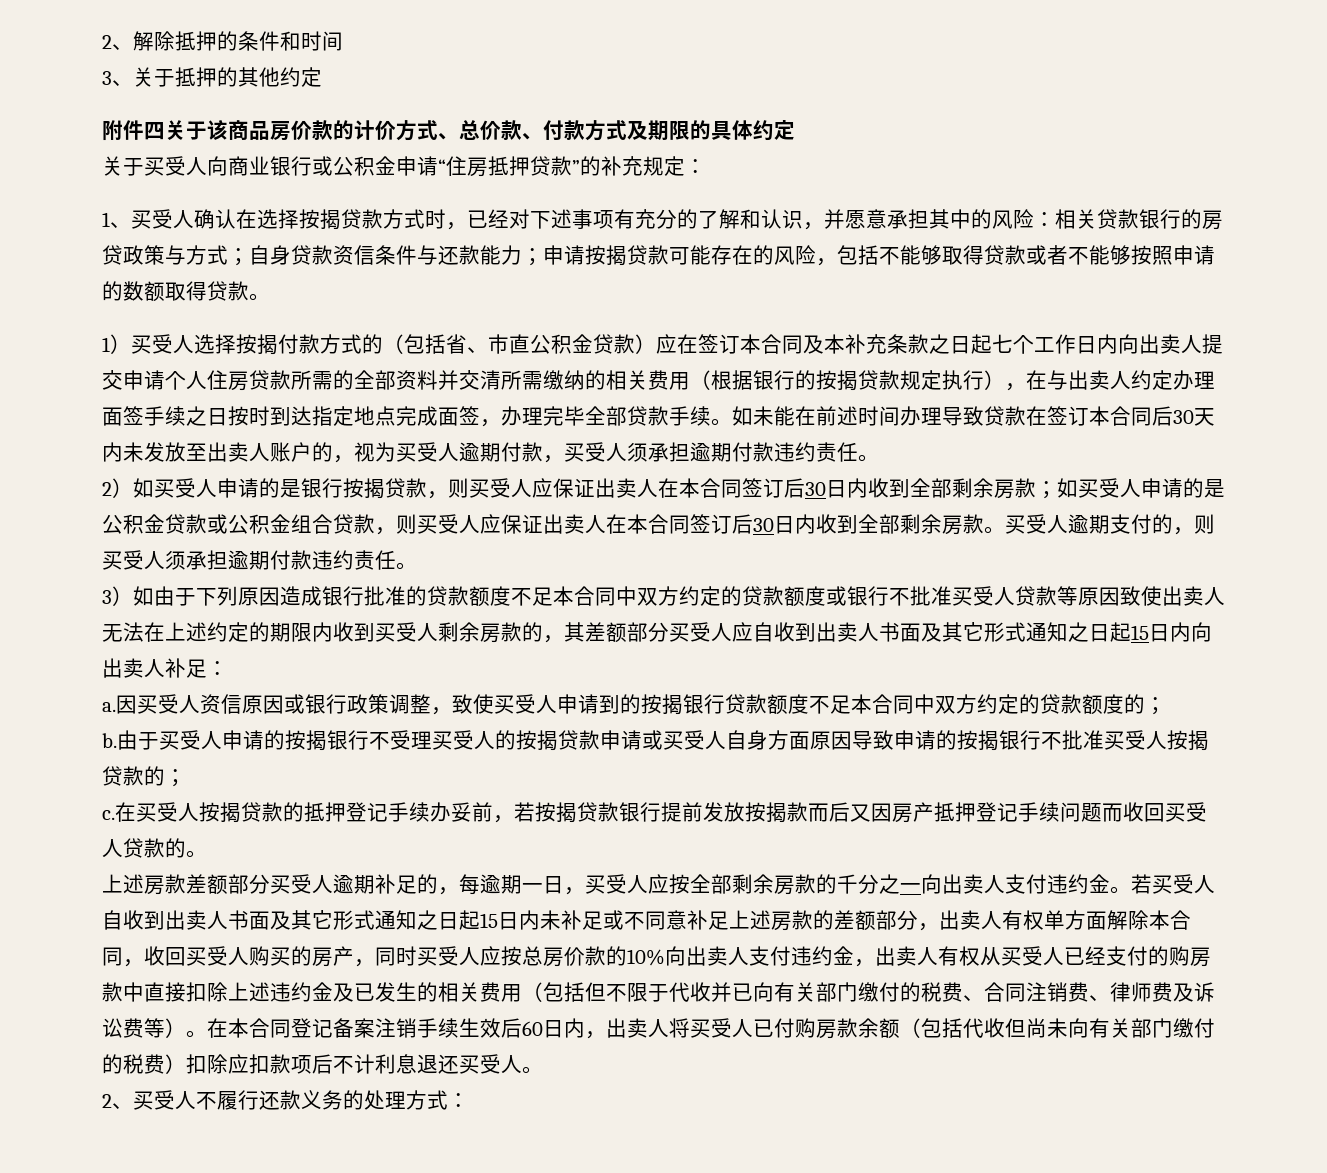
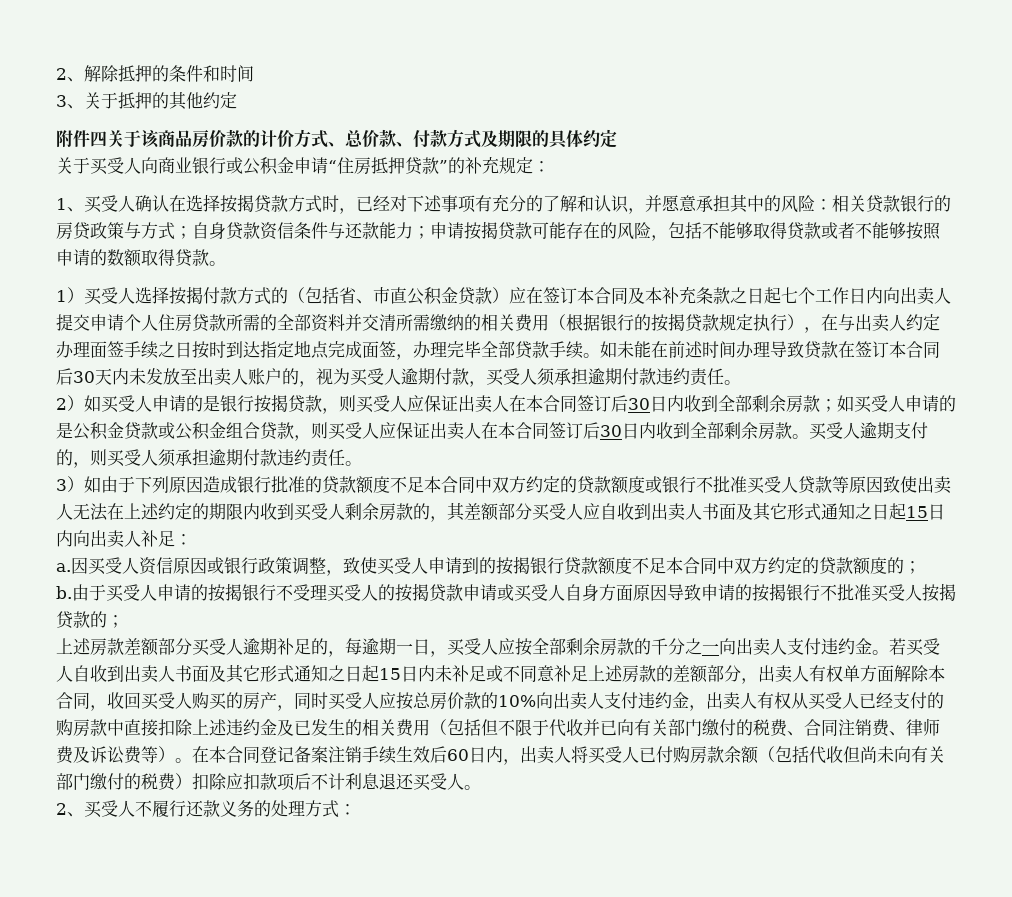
[102,802,1207,823] [102,838,207,858] // c.在买受人按揭贷款的抵押登记手续办妥前，若按揭贷款银行提前发放按揭款而后又因房产抵押登记手续问题而收回买受人贷款的。 -> (124, 621) none

